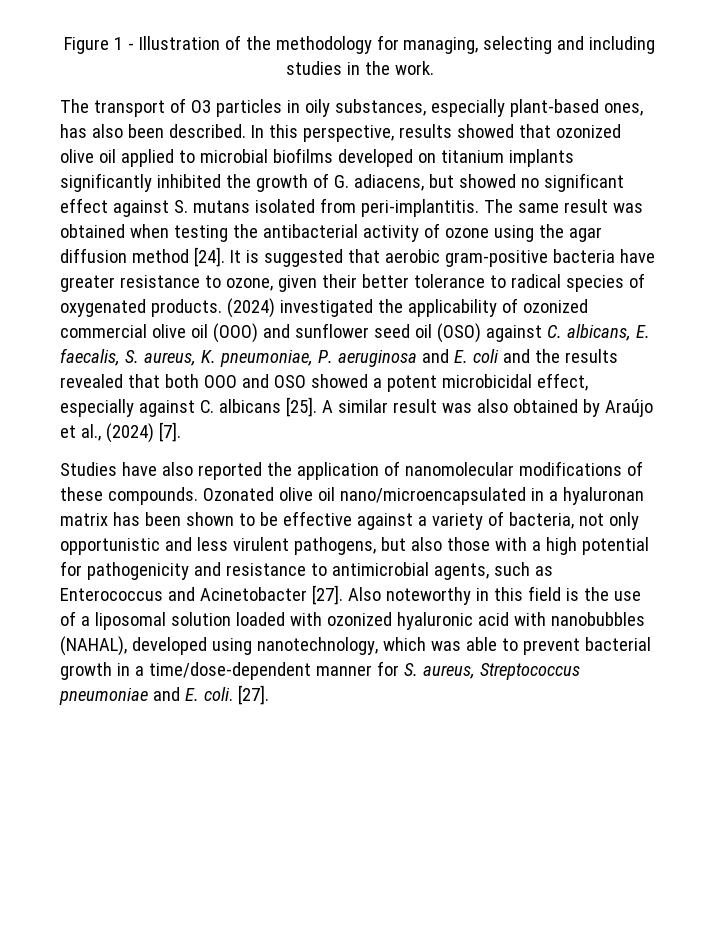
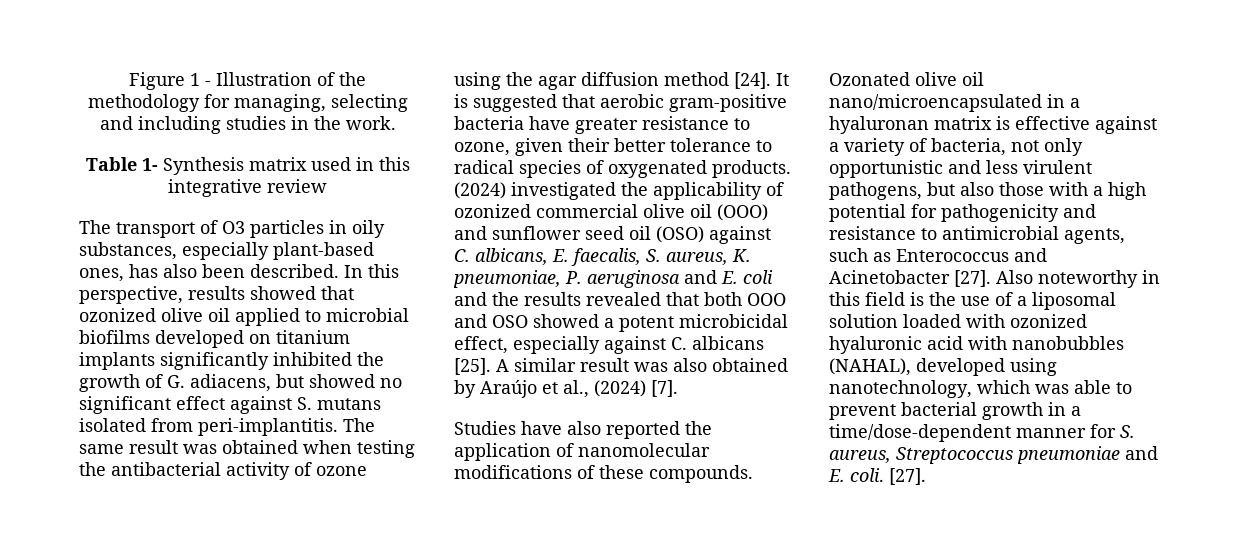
(434, 68) none -> [85,157,410,175] [168,179,327,197] // Table 1- Synthesis matrix used in this integrative review
[112,512,278,526] has been shown to be -> [996,116,1010,130] is

